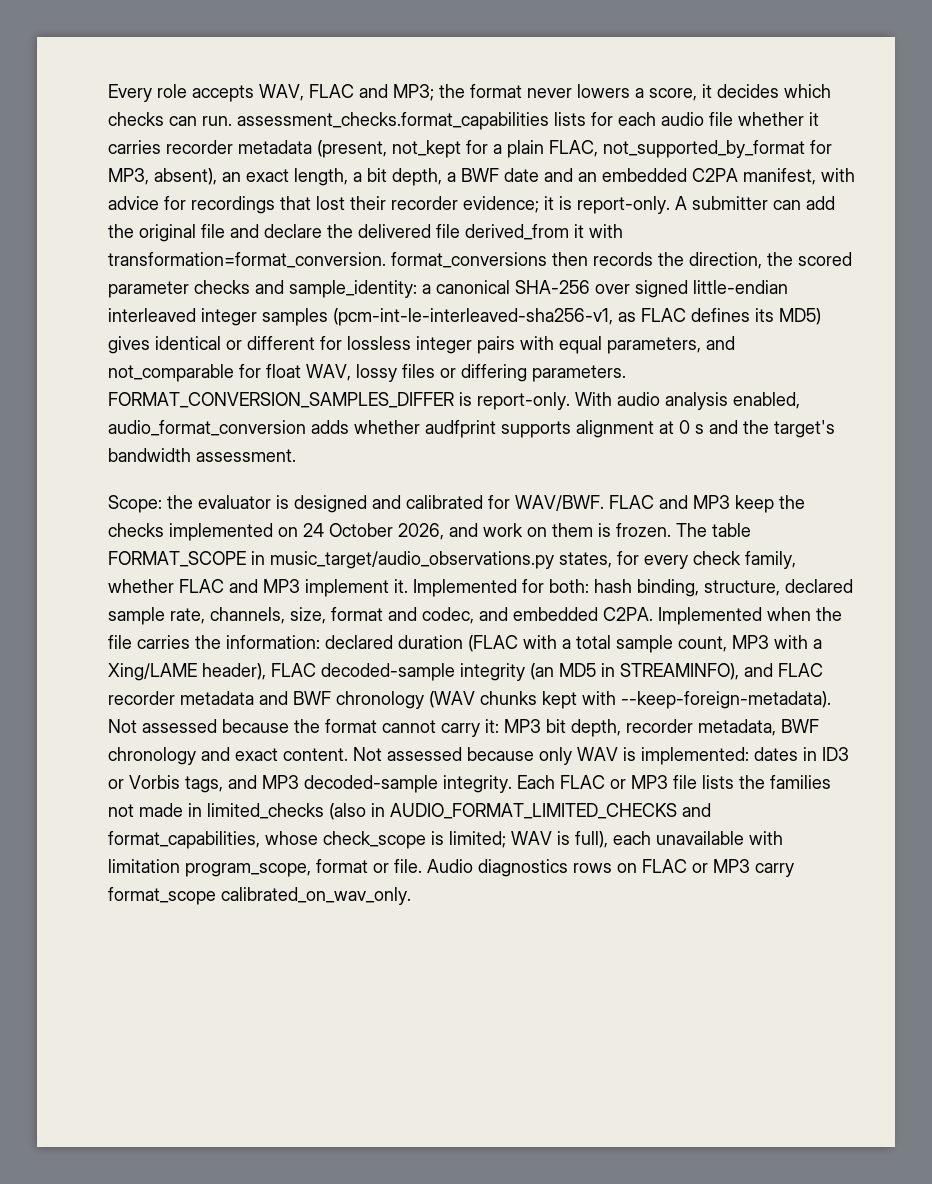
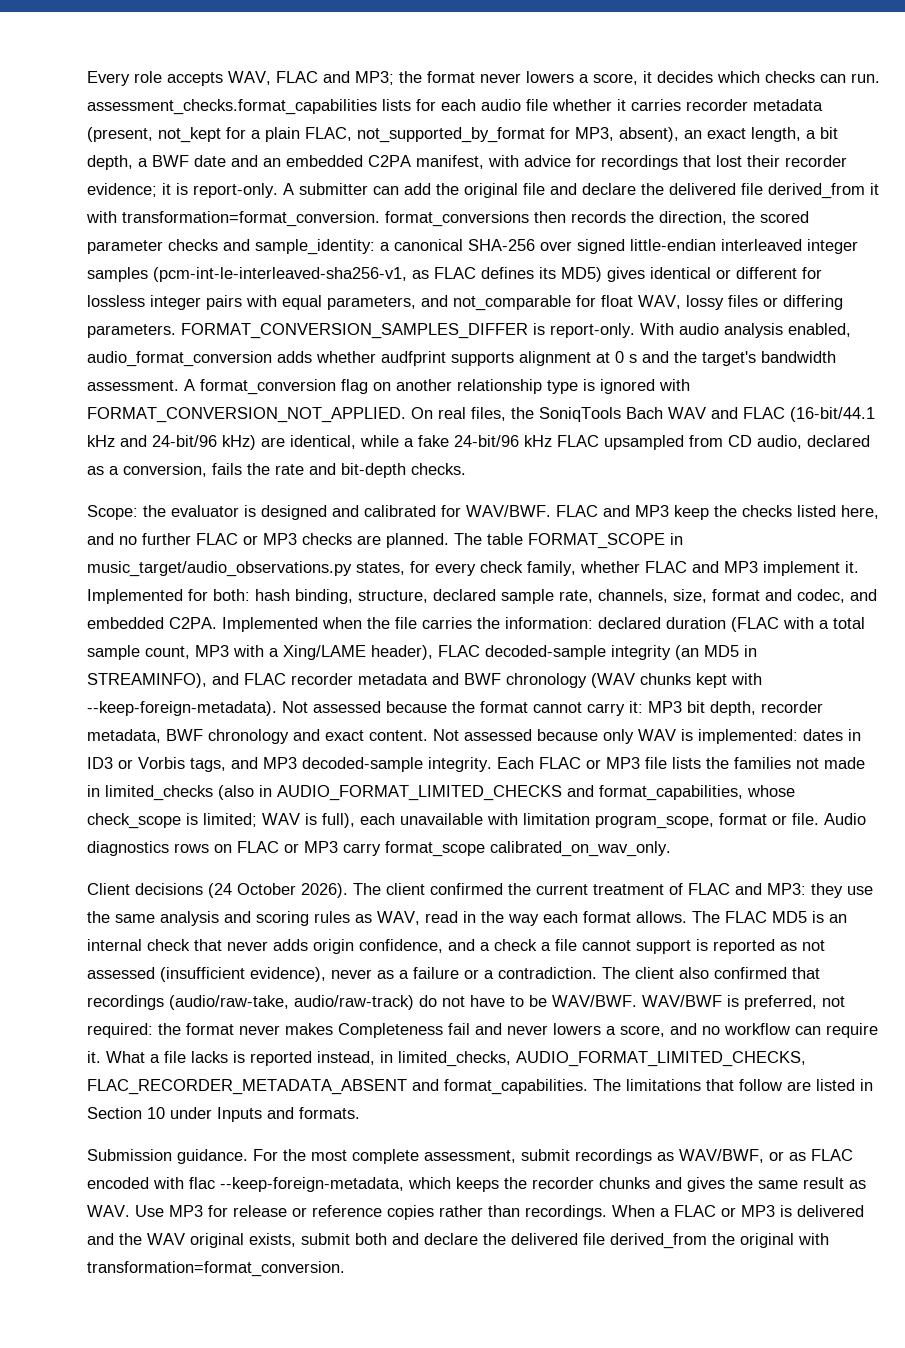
(296, 455) none -> [184,379,690,395] [87,407,875,423] [87,435,870,450] [87,463,466,478] A format_conversion flag on another relationship type is ignored with FORMAT_CONVERSION_NOT_APPLIED. On real files, the SoniqTools Bach WAV and FLAC (16-bit/44.1 kHz and 24-bit/96 kHz) are identical, while a fake 24-bit/96 kHz FLAC upsampled from CD audio, declared as a conversion, fails the rate and bit-depth checks.
[169,523,671,541] implemented on 24 October 2026, and work on them is frozen. -> [797,505,879,519] [87,533,449,548] listed here, and no further FLAC or MP3 checks are planned.
(411, 896) none -> [87,883,873,898] [87,911,847,926] [87,939,825,954] [87,967,820,982] [87,995,845,1010] [87,1023,878,1038] [87,1051,806,1067] [87,1079,873,1095] [87,1107,360,1122] [87,1149,853,1164] [87,1177,866,1192] [87,1205,864,1220] [87,1233,829,1249] [87,1261,345,1277] // Client decisions (24 October 2026). The client confirmed the current treatment of FLAC and MP3: they use the same analysis and scoring rules as WAV, read in the way each format allows. The FLAC MD5 is an internal check that never adds origin confidence, and a check a file cannot support is reported as not assessed (insufficient evidence), never as a failure or a contradiction. The client also confirmed that recordings (audio/raw-take, audio/raw-track) do not have to be WAV/BWF. WAV/BWF is preferred, not required: the format never makes Completeness fail and never lowers a score, and no workflow can require it. What a file lacks is reported instead, in limited_checks, AUDIO_FORMAT_LIMITED_CHECKS, FLAC_RECORDER_METADATA_ABSENT and format_capabilities. The limitations that follow are listed in Section 10 under Inputs and formats. // Submission guidance. For the most complete assessment, submit recordings as WAV/BWF, or as FLAC encoded with flac --keep-foreign-metadata, which keeps the recorder chunks and gives the same result as WAV. Use MP3 for release or reference copies rather than recordings. When a FLAC or MP3 is delivered and the WAV original exists, submit both and declare the delivered file derived_from the original with transformation=format_conversion.

